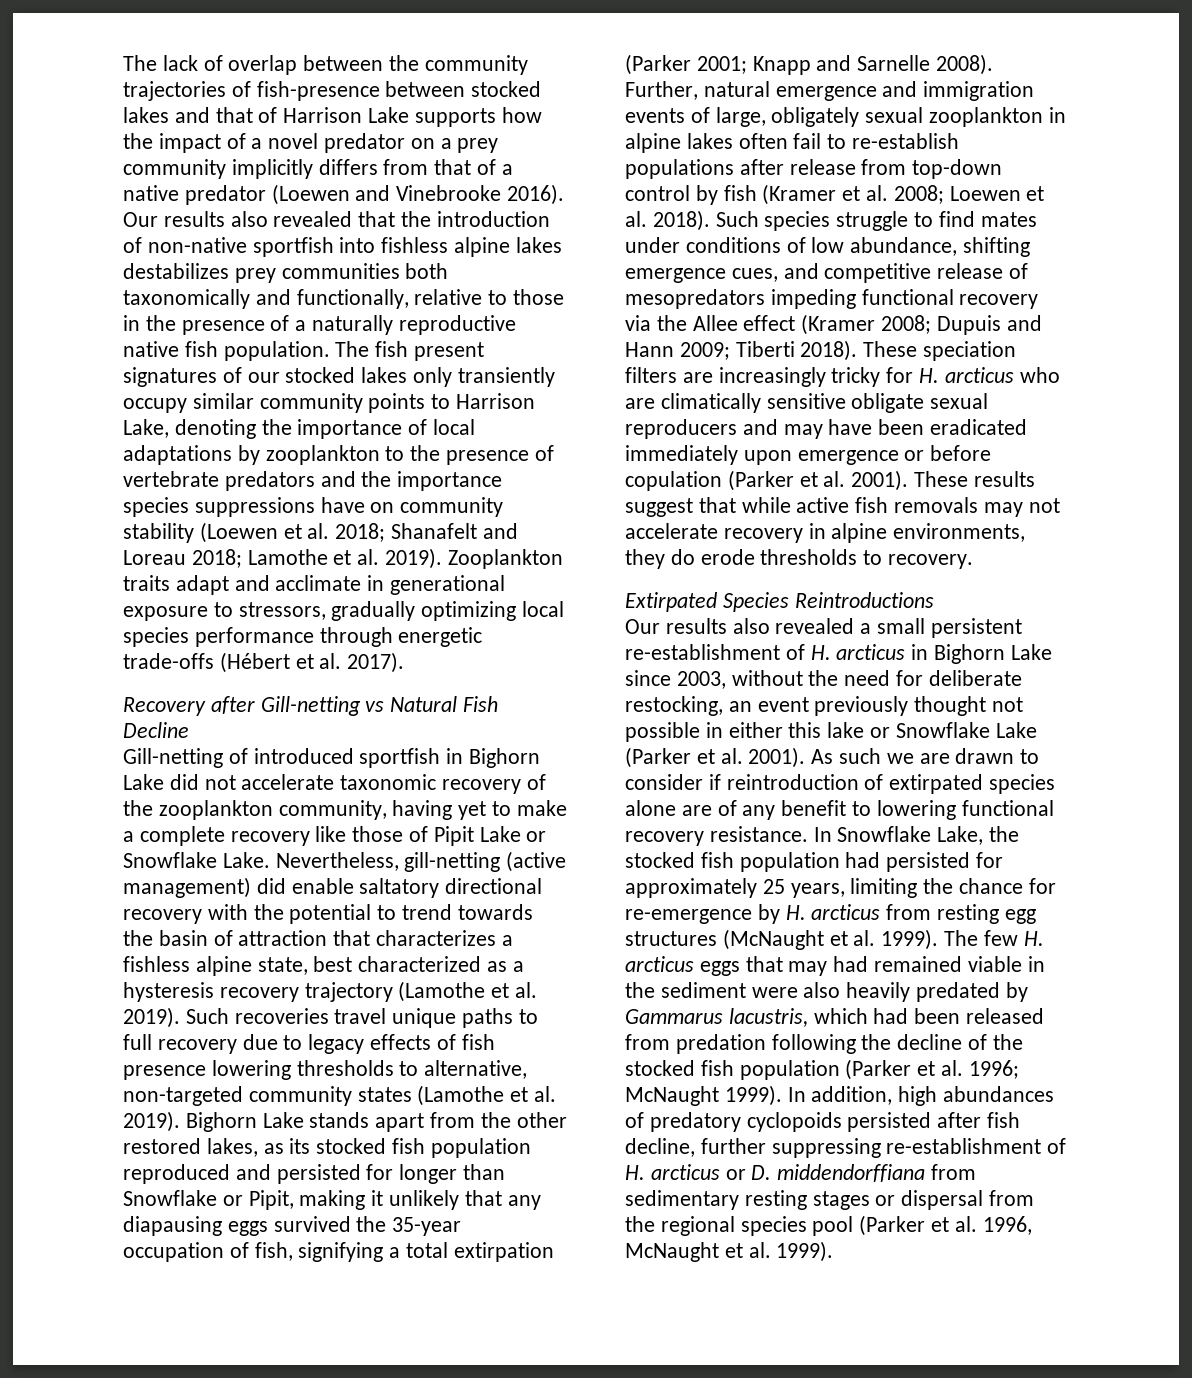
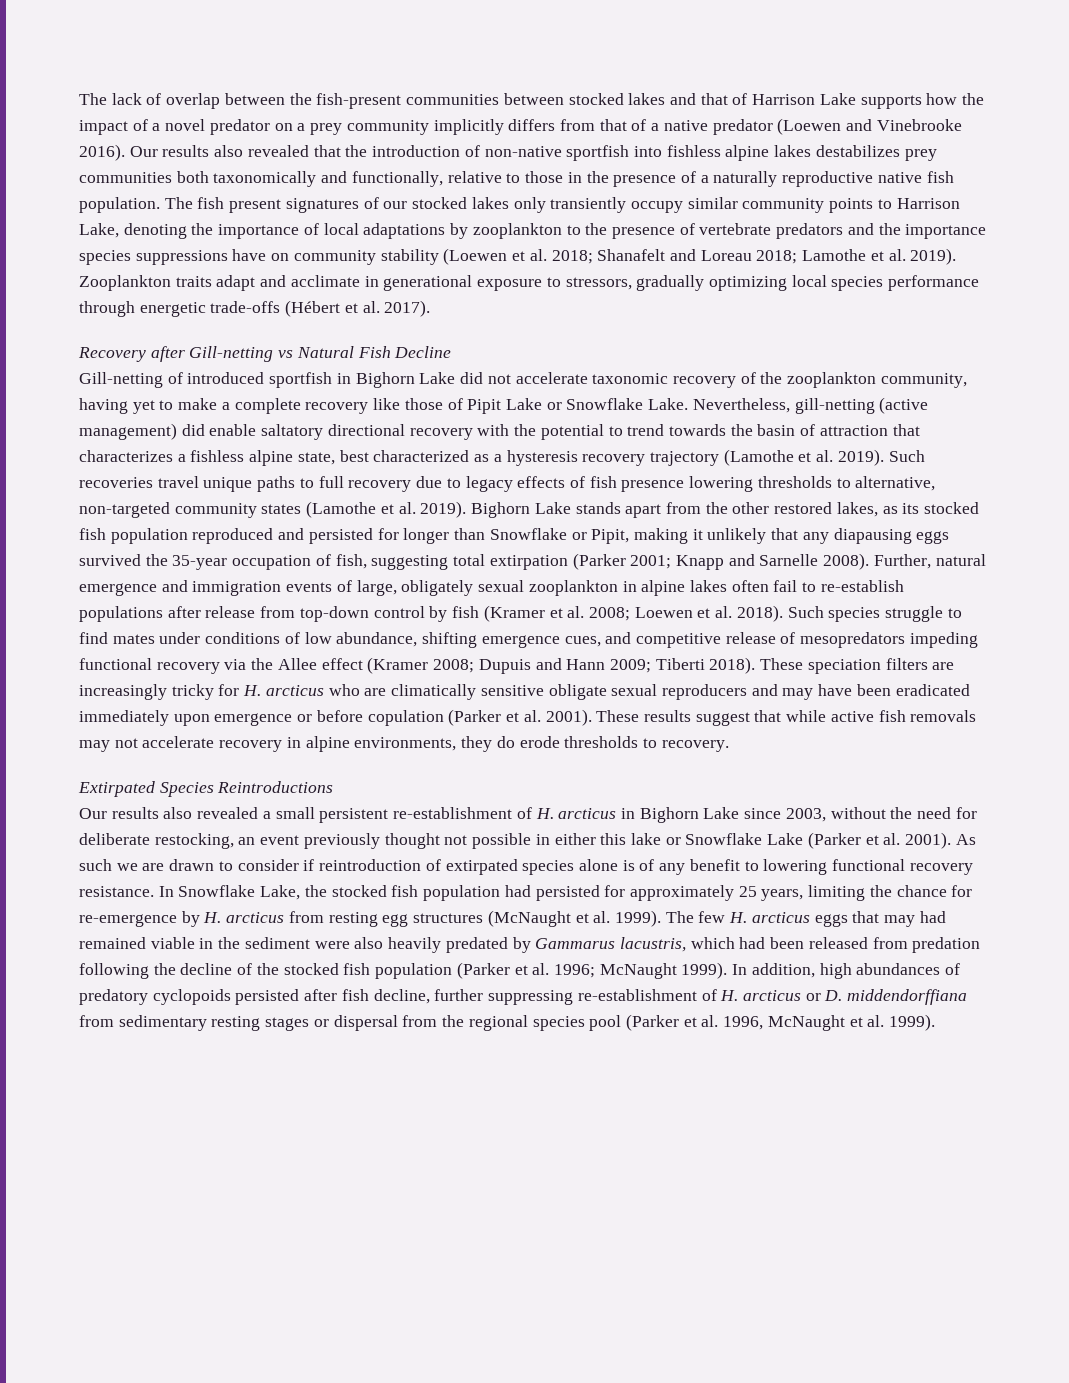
[424,55,528,75] [123,81,380,101] community trajectories of fish-presence -> [316,93,500,109] fish-present communities
[298,1242,401,1262] signifying a -> [371,555,449,570] suggesting
[681,805,712,816] are -> [622,860,635,871] is

